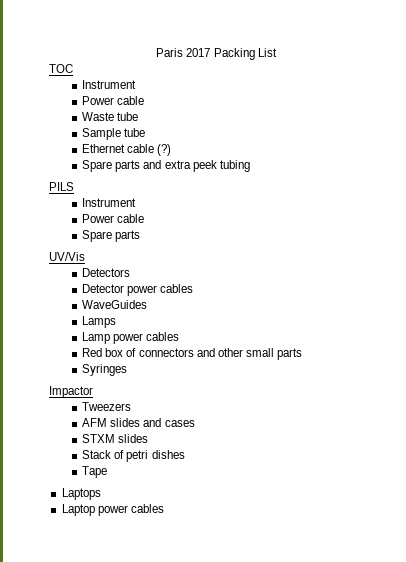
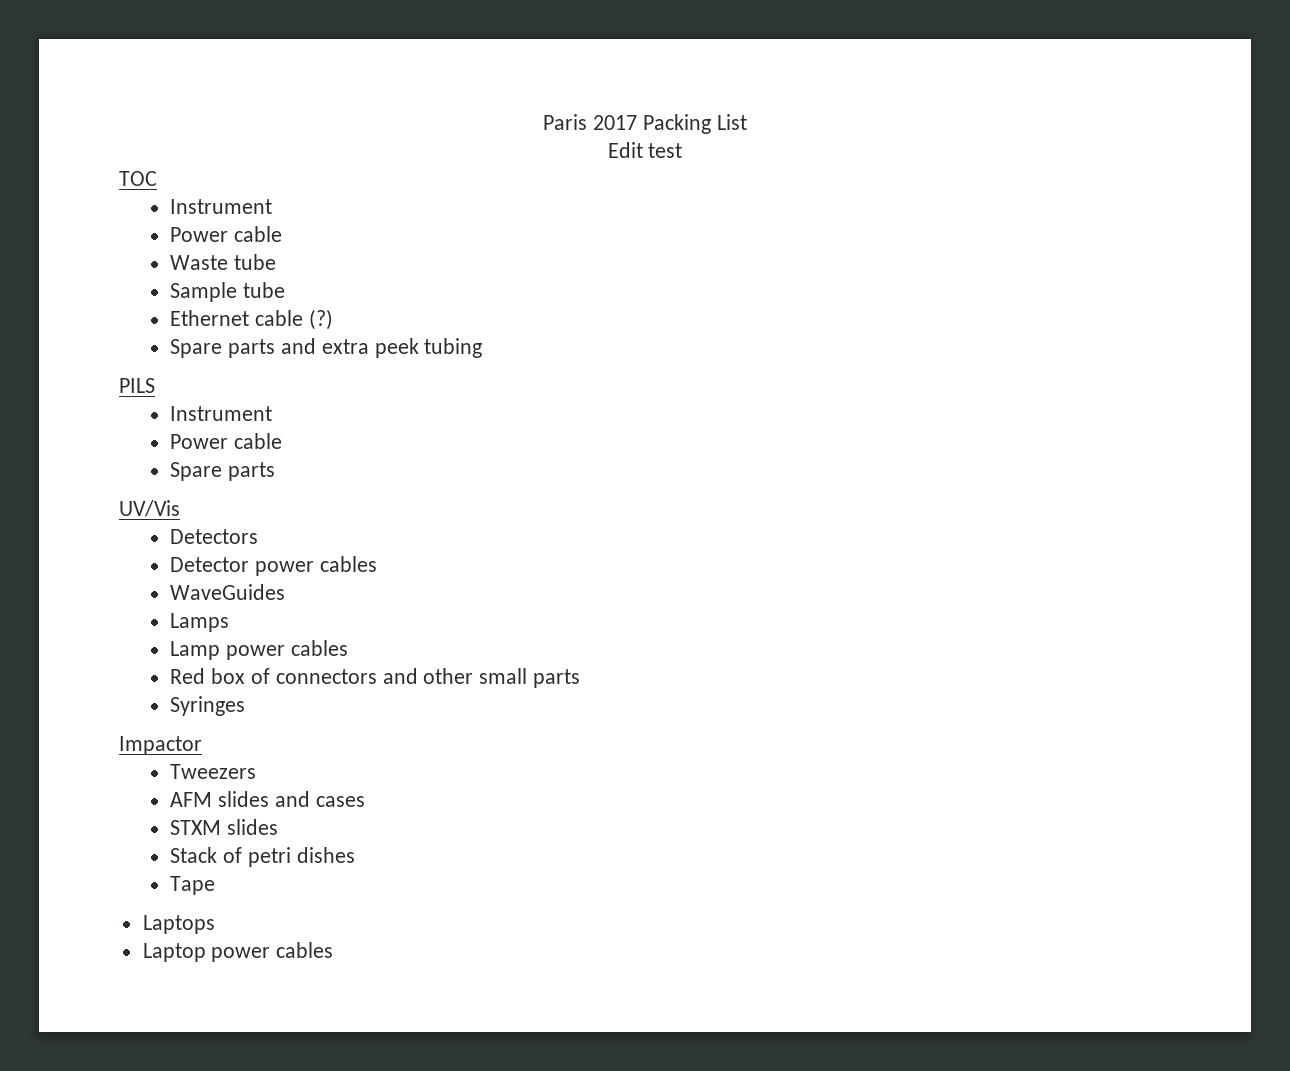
(277, 52) none -> [607,142,683,158] // Edit test

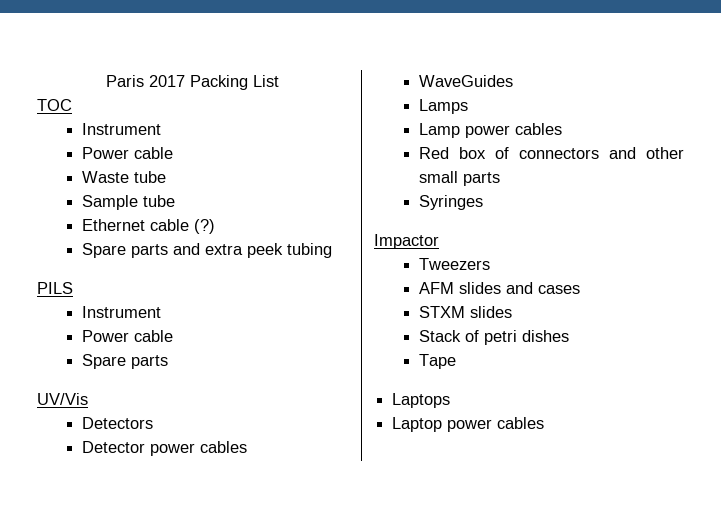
[607,142,683,158] // Edit test -> (279, 81) none

